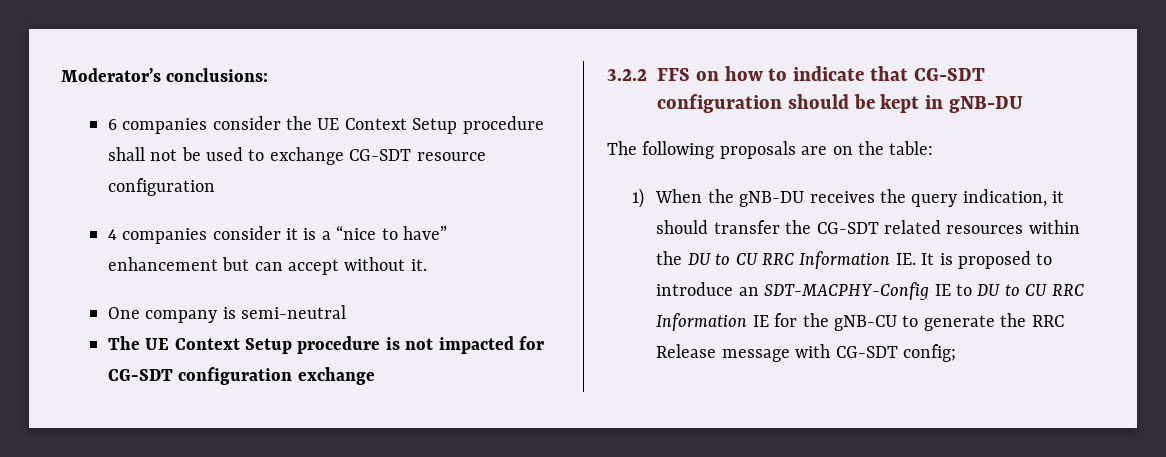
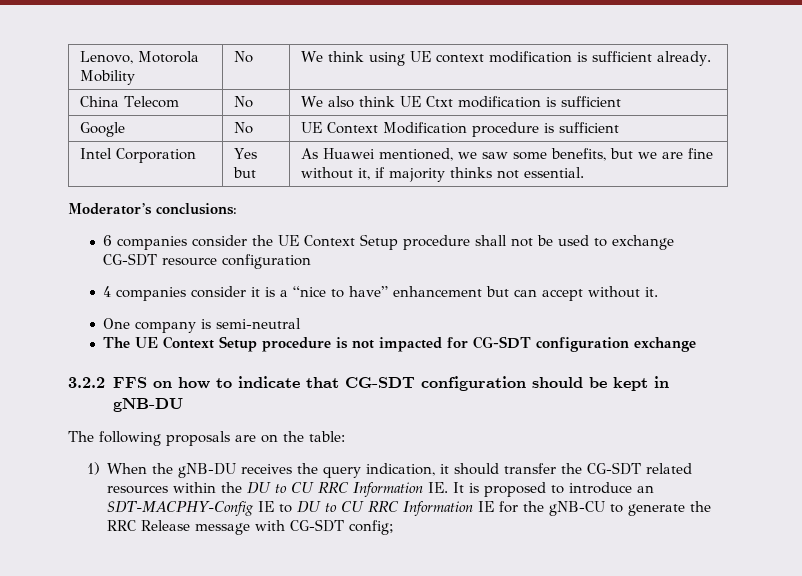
(61, 75) none -> [79,51,199,64] [79,70,135,85] [233,51,253,63] [300,51,711,66] [79,96,179,108] [233,96,253,108] [300,96,621,108] [79,122,125,137] [233,122,253,134] [300,122,619,137] [79,148,196,163] [233,148,257,159] [232,167,256,178] [300,148,713,161] [300,167,584,182] Lenovo, Motorola Mobility | No | We think using UE context modification is sufficient already. // China Telecom | No | We also think UE Ctxt modification is sufficient // Google | No | UE Context Modification procedure is sufficient // Intel Corporation | Yes but | As Huawei mentioned, we saw some benefits, but we are fine without it, if majority thinks not essential. //

